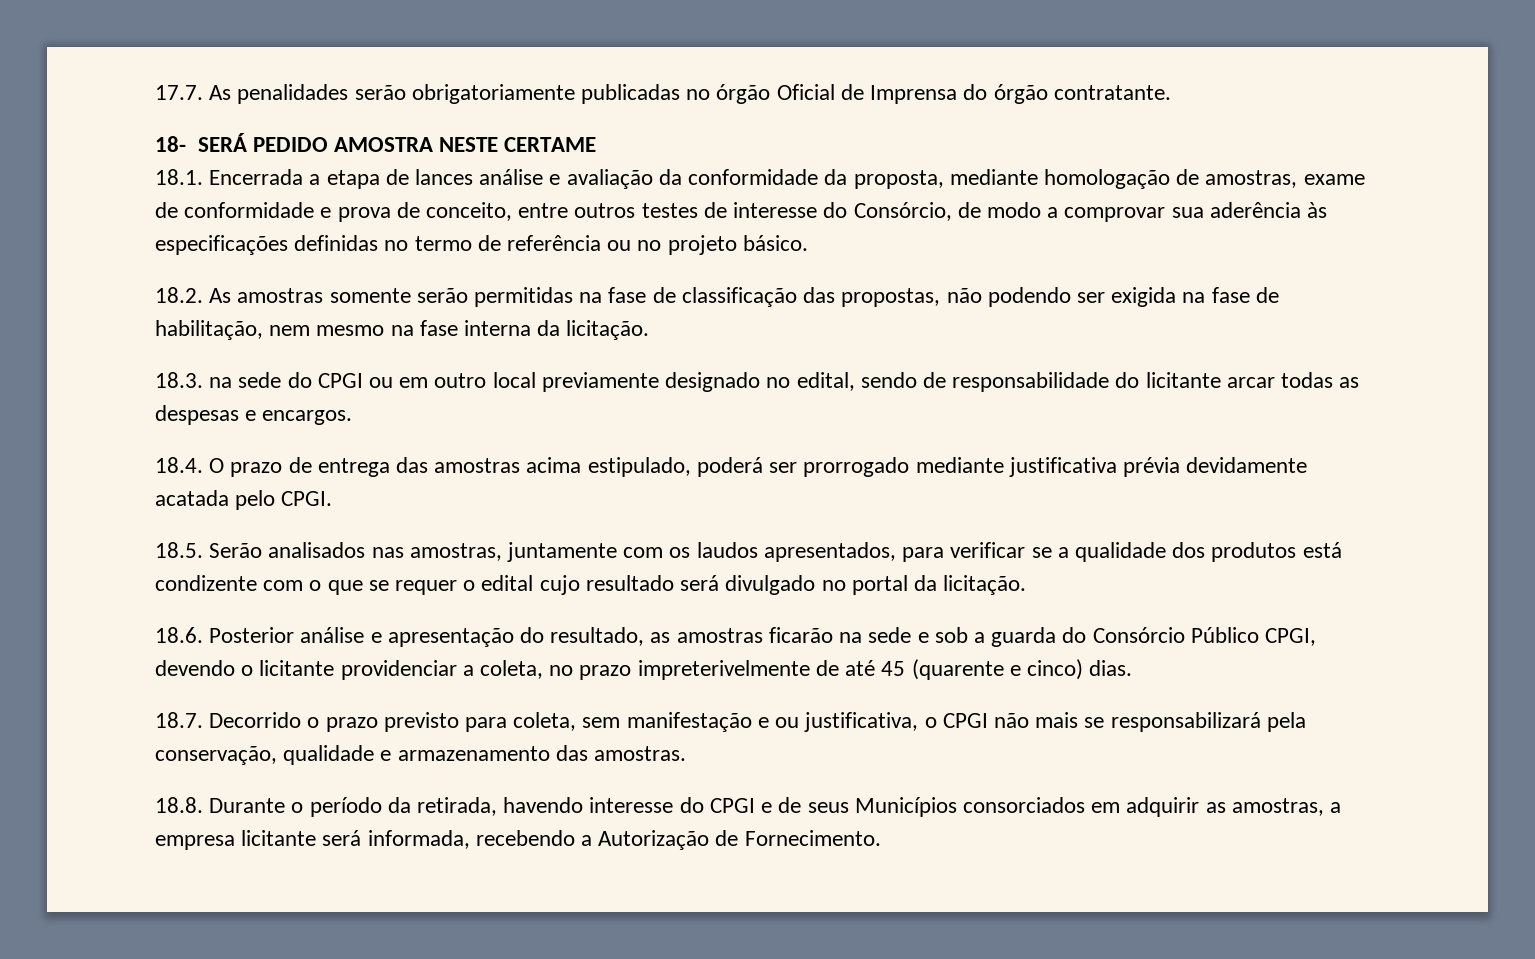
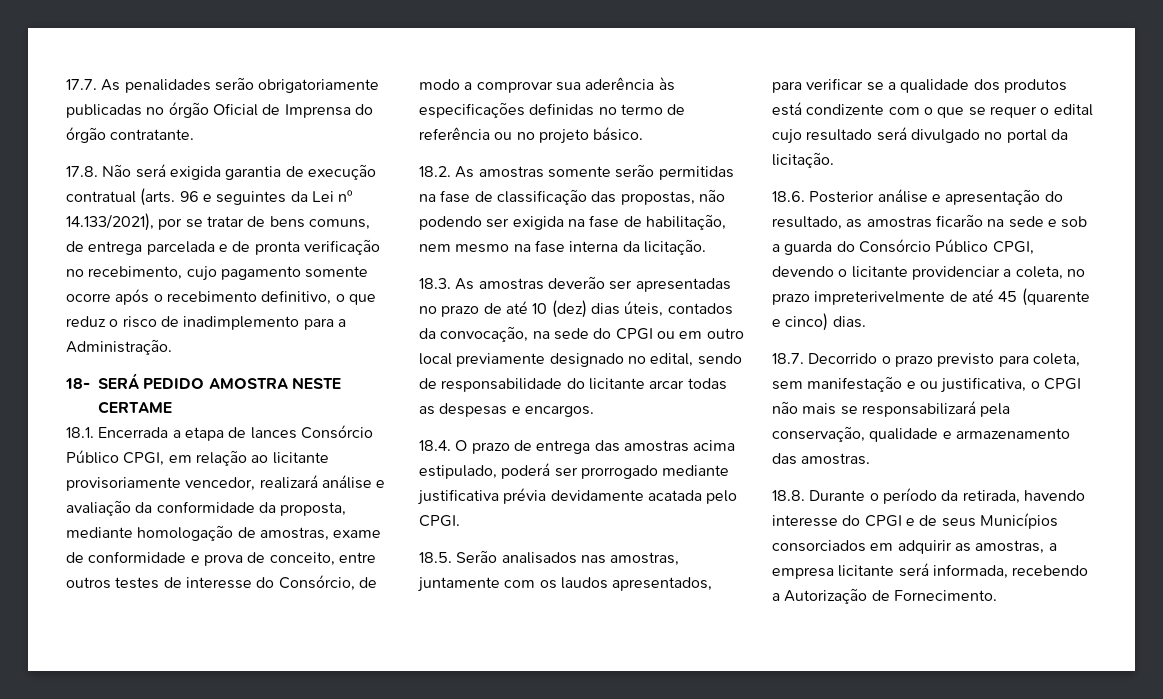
(1171, 92) none -> [66,164,376,180] [66,188,354,206] [66,213,370,231] [66,239,380,255] [66,266,369,281] [66,289,376,305] [66,316,346,330] [66,339,172,355] // 17.8. Não será exigida garantia de execução contratual (arts. 96 e seguintes da Lei nº 14.133/2021), por se tratar de bens comuns, de entrega parcelada e de pronta verificação no recebimento, cujo pagamento somente ocorre após o recebimento definitivo, o que reduz o risco de inadimplemento para a Administração.
(474, 177) none -> [300,425,373,439] [66,450,329,466] [66,475,318,491] Consórcio Público CPGI, em relação ao licitante provisoriamente vencedor, realizará
(203, 380) none -> [455,276,731,292] [419,300,733,318] [419,326,529,342] As amostras deverão ser apresentadas no prazo de até 10 (dez) dias úteis, contados da convocação,

